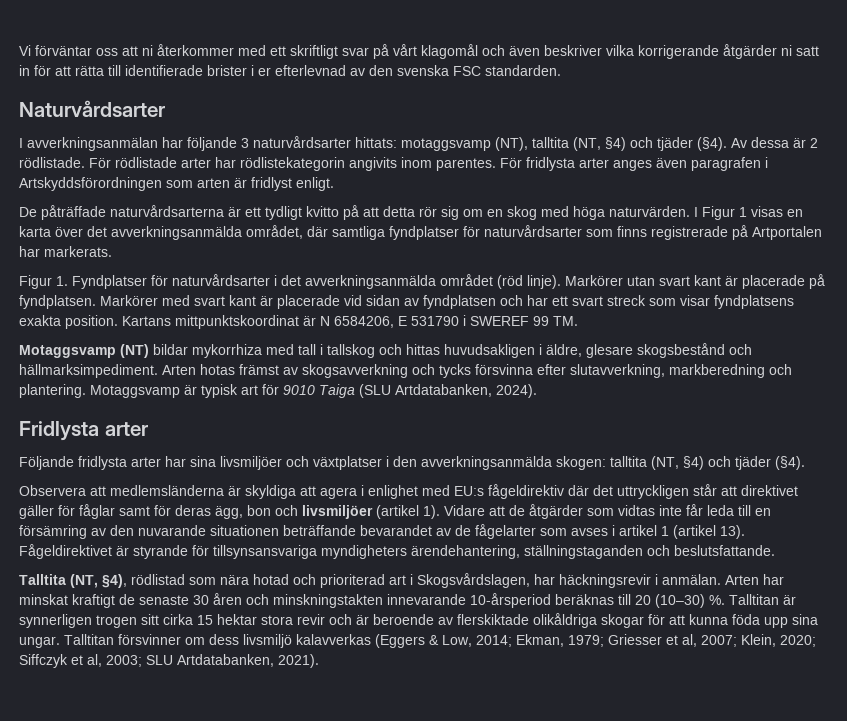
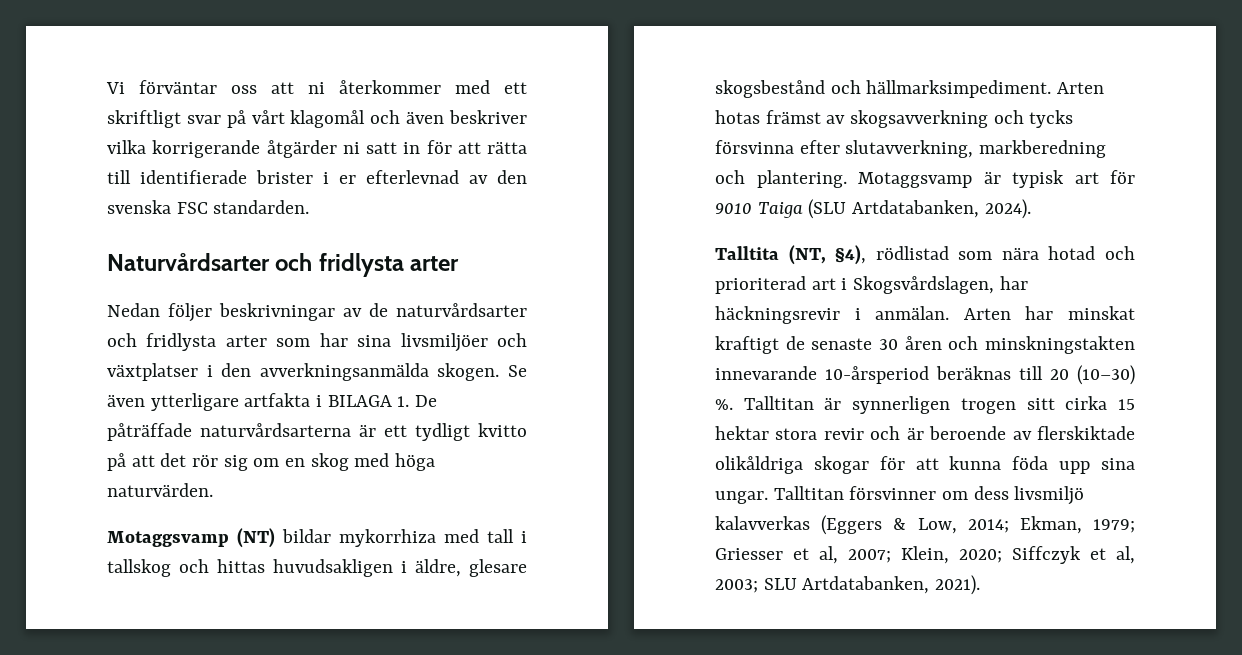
[19,136,818,151] [19,157,768,171] [19,177,334,191] // I avverkningsanmälan har följande 3 naturvårdsarter hittats: motaggsvamp (NT), talltita (NT, §4) och tjäder (§4). Av dessa är 2 rödlistade. För rödlistade arter har rödlistekategorin angivits inom parentes. För fridlysta arter anges även paragrafen i Artskyddsförordningen som arten är fridlyst enligt. // -> [275,253,460,277] [107,303,527,322] [107,333,527,352] [107,363,527,381] [107,393,410,411] och fridlysta arter // Nedan följer beskrivningar av de naturvårdsarter och fridlysta arter som har sina livsmiljöer och växtplatser i den avverkningsanmälda skogen. Se även ytterligare artfakta i BILAGA 1.
[383,206,415,217] detta -> [160,453,187,467] det
[694,206,803,220] [19,225,822,240] [19,246,112,257] [19,274,825,289] [19,295,794,309] [19,315,578,329] I Figur 1 visas en karta över det avverkningsanmälda området, där samtliga fyndplatser för naturvårdsarter som finns registrerade på Artportalen har markerats. // Figur 1. Fyndplatser för naturvårdsarter i det avverkningsanmälda området (röd linje). Markörer utan svart kant är placerade på fyndplatsen. Markörer med svart kant är placerade vid sidan av fyndplatsen och har ett svart streck som visar fyndplatsens exakta position. Kartans mittpunktskoordinat är N 6584206, E 531790 i SWEREF 99 TM. -> (213, 490) none
[19,421,148,441] [19,456,805,470] [19,484,798,499] [19,504,771,519] [19,524,745,539] [19,544,775,559] // Fridlysta arter // Följande fridlysta arter har sina livsmiljöer och växtplatser i den avverkningsanmälda skogen: talltita (NT, §4) och tjäder (§4). // Observera att medlemsländerna är skyldiga att agera i enlighet med EU:s fågeldirektiv där det uttryckligen står att direktivet gäller för fåglar samt för deras ägg, bon och livsmiljöer (artikel 1). Vidare att de åtgärder som vidtas inte får leda till en försämring av den nuvarande situationen beträffande bevarandet av de fågelarter som avses i artikel 1 (artikel 13). Fågeldirektivet är styrande för tillsynsansvariga myndigheters ärendehantering, ställningstaganden och beslutsfattande. -> (1031, 209) none

